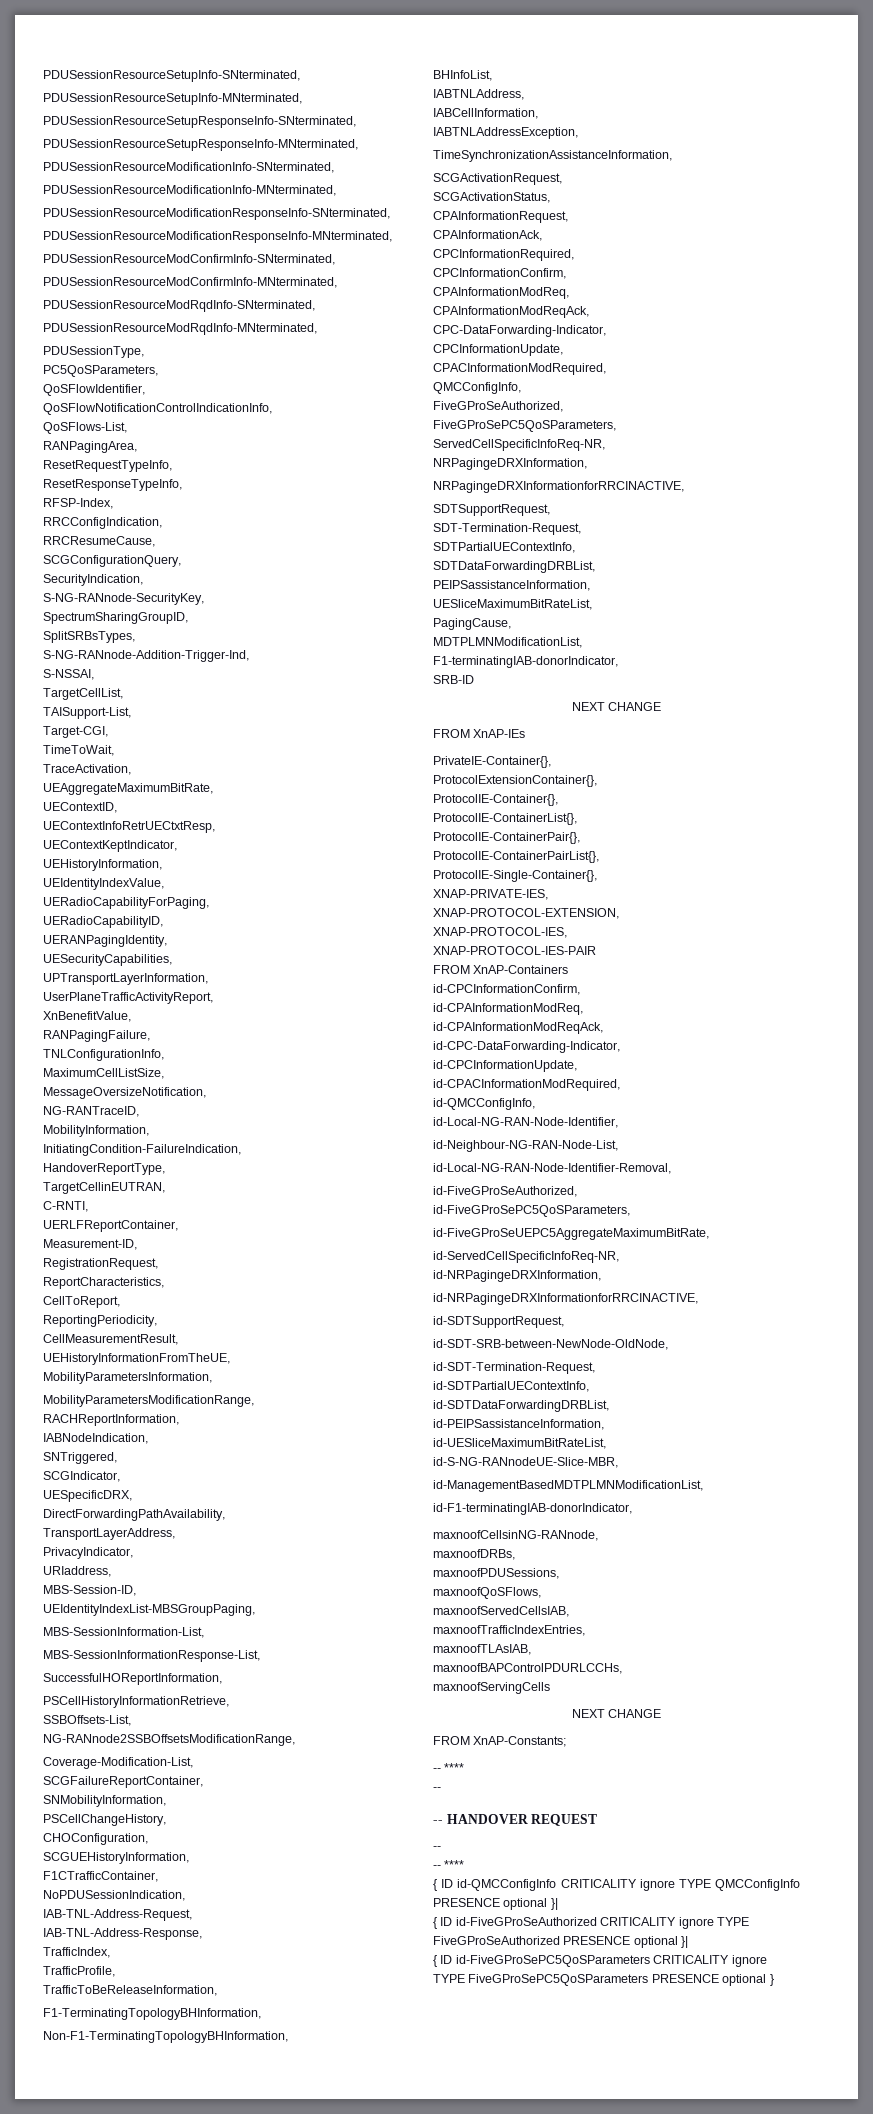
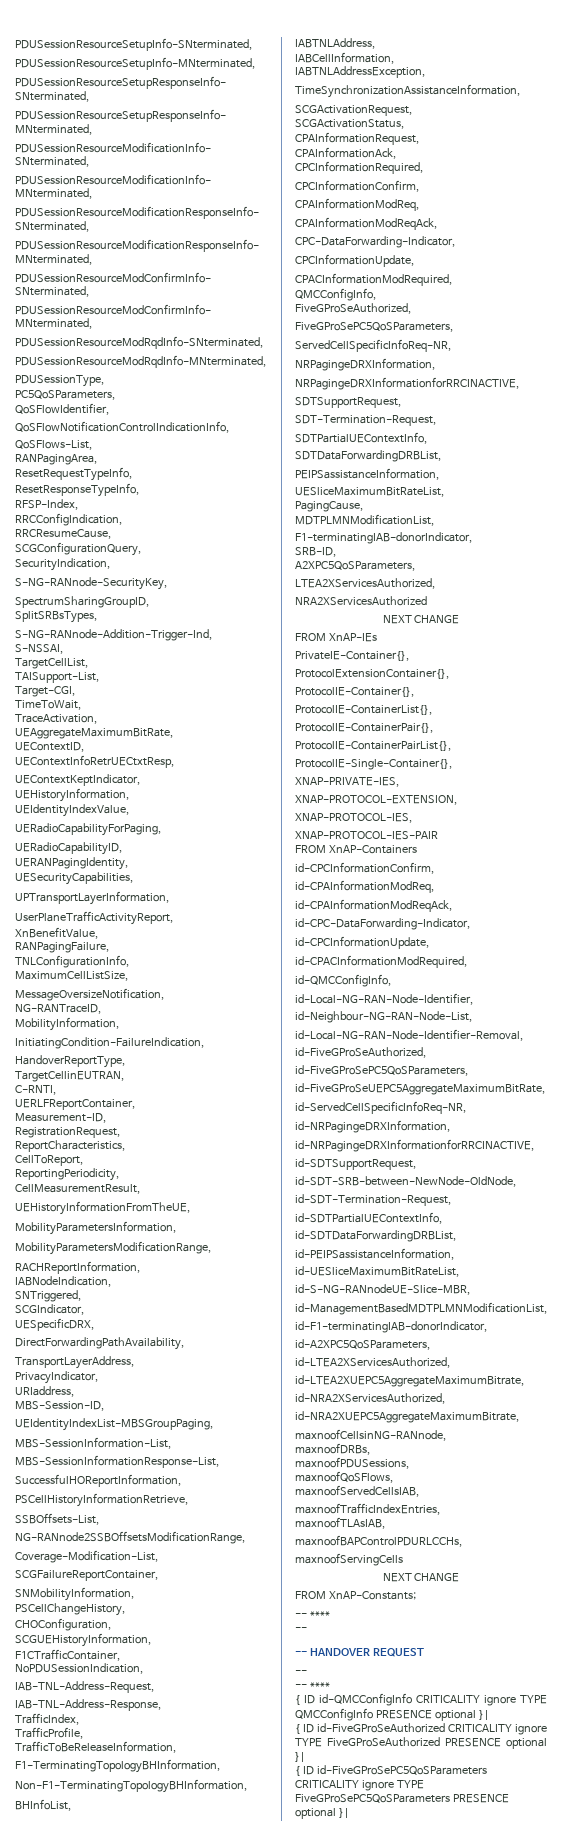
[433,675,474,684] SRB-ID -> [295,547,336,557] [295,561,415,571] [295,578,435,589] [295,596,427,606] SRB-ID, // A2XPC5QoSParameters, // LTEA2XServicesAuthorized, // NRA2XServicesAuthorized
(632, 1509) none -> [295,1339,430,1350] [295,1357,450,1368] [295,1375,524,1387] [295,1393,445,1404] [295,1411,519,1423] // id-A2XPC5QoSParameters, // id-LTEA2XServicesAuthorized, // id-LTEA2XUEPC5AggregateMaximumBitrate, // id-NRA2XServicesAuthorized, // id-NRA2XUEPC5AggregateMaximumBitrate,
[769,1974,774,1986] } -> [338,1808,349,1818] }|

